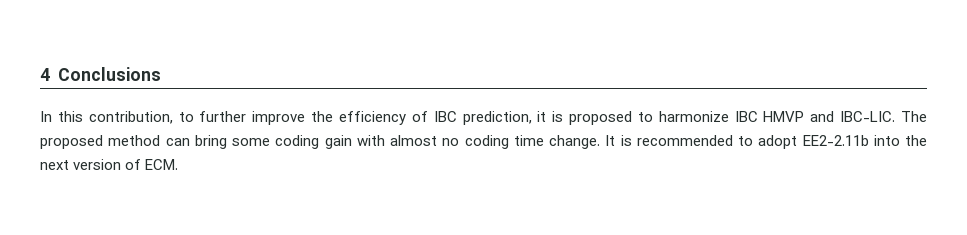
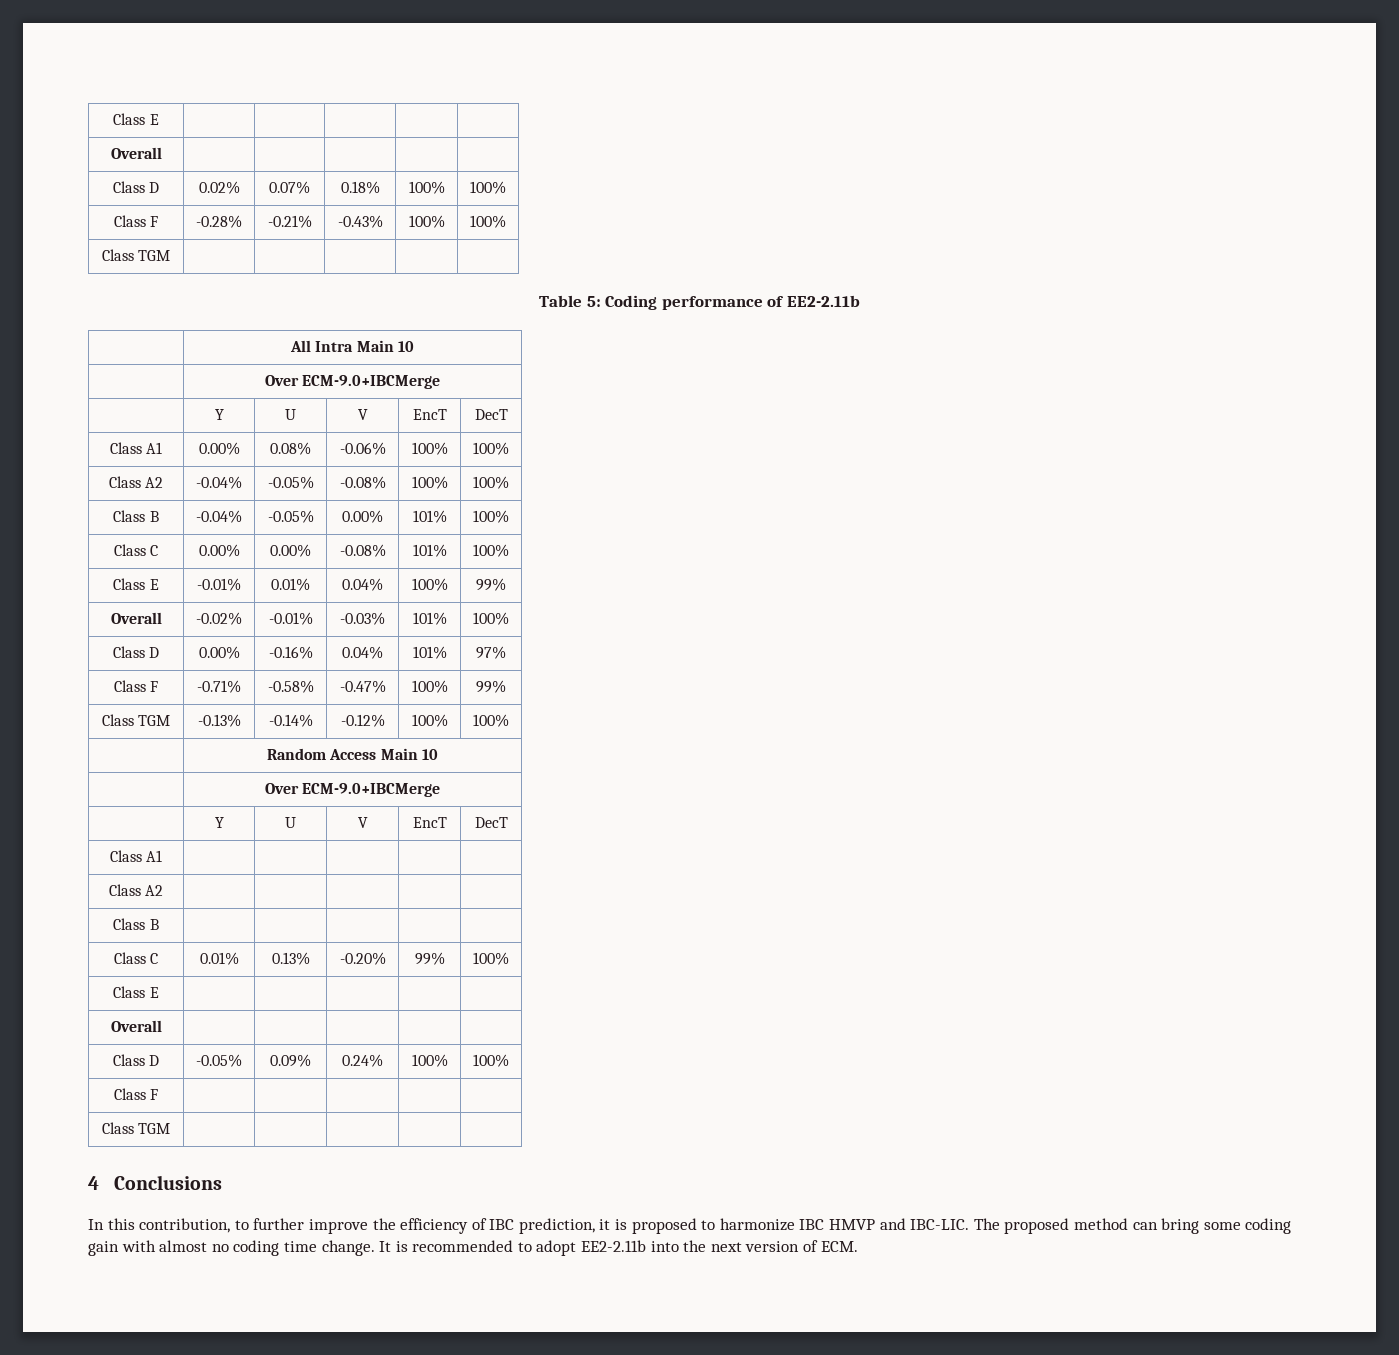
(40, 74) none -> [113,113,159,125] [110,147,162,159] [112,181,160,193] [198,181,240,194] [269,181,310,194] [340,181,380,194] [408,181,445,194] [470,181,506,194] [113,215,159,227] [196,215,242,228] [267,215,312,228] [337,215,383,228] [408,215,445,228] [470,215,506,228] [101,249,171,261] [539,295,860,310] [290,340,414,352] [264,375,441,389] [214,409,224,420] [285,409,296,420] [357,409,368,420] [412,409,447,420] [474,409,508,420] [109,442,163,454] [198,442,240,455] [270,442,311,455] [339,442,386,455] [411,442,448,455] [473,442,509,455] [108,476,164,488] [196,476,242,489] [267,476,314,489] [339,476,386,489] [411,476,448,489] [473,476,509,489] [113,510,159,522] [196,510,242,523] [267,510,314,523] [342,510,383,523] [412,510,447,523] [473,510,509,523] [113,544,159,556] [198,544,240,557] [270,544,311,557] [339,544,386,557] [412,544,447,557] [473,544,509,557] [113,578,159,590] [197,578,241,591] [271,578,310,591] [342,578,383,591] [411,578,448,591] [476,578,506,591] [110,612,162,624] [196,612,242,625] [268,612,313,625] [340,612,385,625] [412,612,447,625] [473,612,509,625] [112,646,160,658] [198,646,240,659] [268,646,313,659] [342,646,383,659] [412,646,447,659] [476,646,506,659] [113,680,159,692] [197,680,241,693] [267,680,314,693] [339,680,386,693] [411,680,448,693] [476,680,506,693] [101,714,171,726] [197,714,241,727] [268,714,313,727] [340,714,385,727] [411,714,448,727] [473,714,509,727] [267,748,438,760] [264,783,441,797] [214,817,224,828] [285,817,296,828] [357,817,368,828] [412,817,447,828] [474,817,508,828] [109,850,163,862] [108,884,164,896] [113,918,159,930] [113,952,159,964] [199,952,239,965] [271,952,310,965] [339,952,386,965] [414,952,445,965] [473,952,509,965] [113,986,159,998] [110,1020,162,1032] [112,1054,160,1066] [196,1054,242,1067] [270,1054,311,1067] [342,1054,383,1067] [411,1054,448,1067] [473,1054,509,1067] [113,1088,159,1100] [101,1122,171,1134] Class E | | | | | // Overall | | | | | // Class D | 0.02% | 0.07% | 0.18% | 100% | 100% // Class F | -0.28% | -0.21% | -0.43% | 100% | 100% // Class TGM | | | | | // Table 5: Coding performance of EE2-2.11b // | All Intra Main 10 // | Over ECM-9.0+IBCMerge // | Y | U | V | EncT | DecT // Class A1 | 0.00% | 0.08% | -0.06% | 100% | 100% // Class A2 | -0.04% | -0.05% | -0.08% | 100% | 100% // Class B | -0.04% | -0.05% | 0.00% | 101% | 100% // Class C | 0.00% | 0.00% | -0.08% | 101% | 100% // Class E | -0.01% | 0.01% | 0.04% | 100% | 99% // Overall | -0.02% | -0.01% | -0.03% | 101% | 100% // Class D | 0.00% | -0.16% | 0.04% | 101% | 97% // Class F | -0.71% | -0.58% | -0.47% | 100% | 99% // Class TGM | -0.13% | -0.14% | -0.12% | 100% | 100% // | Random Access Main 10 // | Over ECM-9.0+IBCMerge // | Y | U | V | EncT | DecT // Class A1 | | | | | // Class A2 | | | | | // Class B | | | | | // Class C | 0.01% | 0.13% | -0.20% | 99% | 100% // Class E | | | | | // Overall | | | | | // Class D | -0.05% | 0.09% | 0.24% | 100% | 100% // Class F | | | | | // Class TGM | | | | | //

